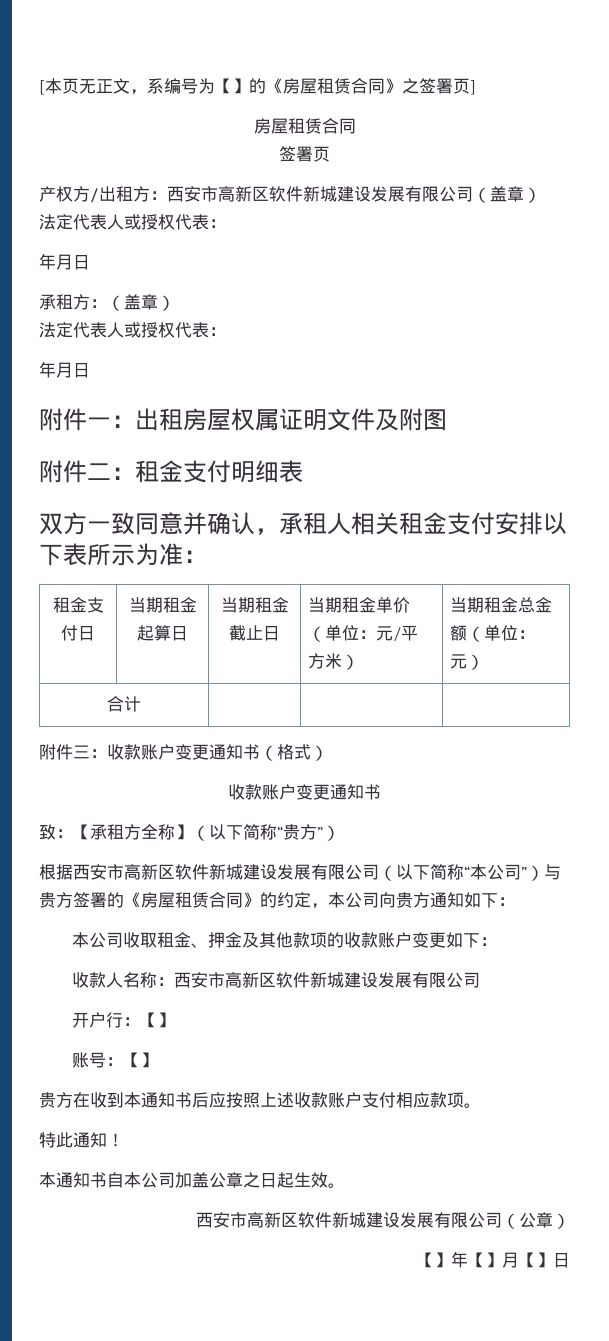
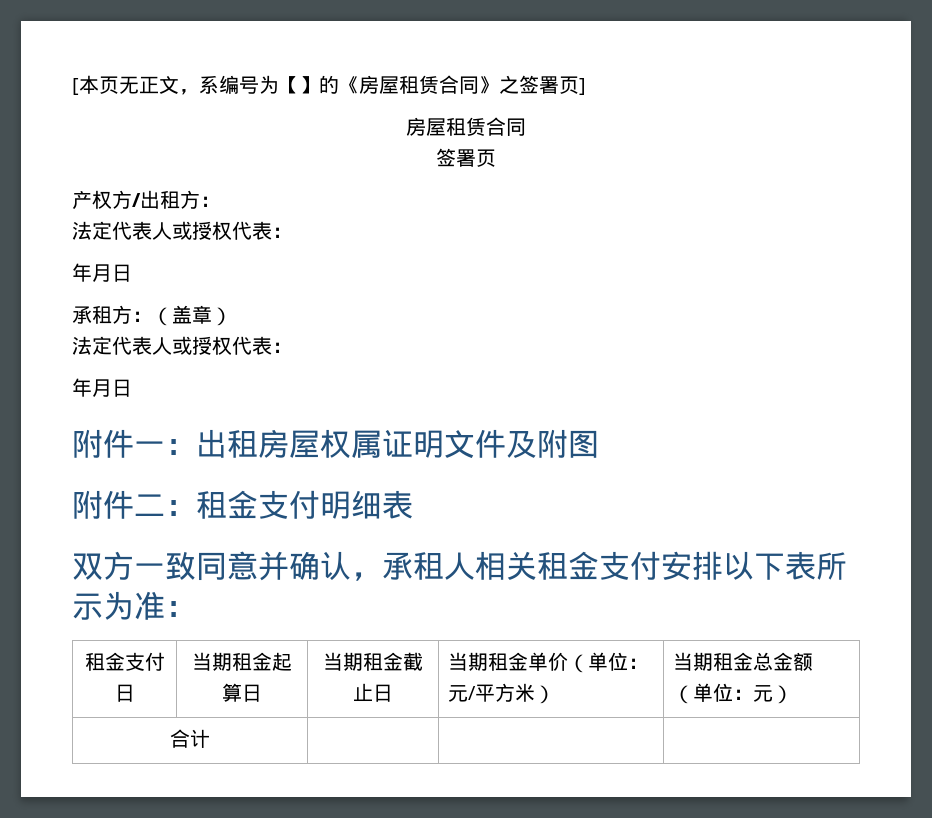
[167,186,541,203] 西安市高新区软件新城建设发展有限公司（盖章） -> (220, 201) none
[39,744,328,761] [228,784,381,800] [39,824,340,841] [39,864,561,881] [39,892,515,909] [72,932,498,948] [72,972,481,988] [72,1012,175,1028] [72,1052,158,1068] [39,1092,481,1108] [39,1132,124,1148] [39,1172,345,1188] [196,1212,570,1229] [417,1251,570,1268] // 附件三：收款账户变更通知书（格式） // 收款账户变更通知书 // 致：【承租方全称】（以下简称“贵方”） // 根据西安市高新区软件新城建设发展有限公司（以下简称“本公司”）与贵方签署的《房屋租赁合同》的约定，本公司向贵方通知如下： // 本公司收取租金、押金及其他款项的收款账户变更如下： // 收款人名称：西安市高新区软件新城建设发展有限公司 // 开户行：【】 // 账号：【】 // 贵方在收到本通知书后应按照上述收款账户支付相应款项。 // 特此通知！ // 本通知书自本公司加盖公章之日起生效。 // 西安市高新区软件新城建设发展有限公司（公章） // 【】年【】月【】日 -> (210, 738) none

